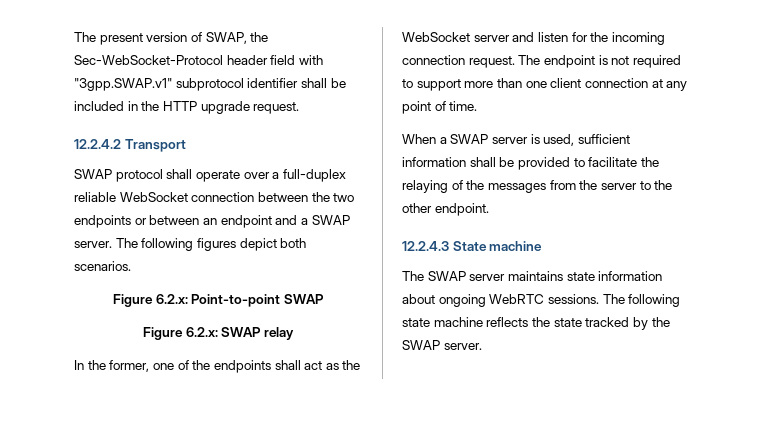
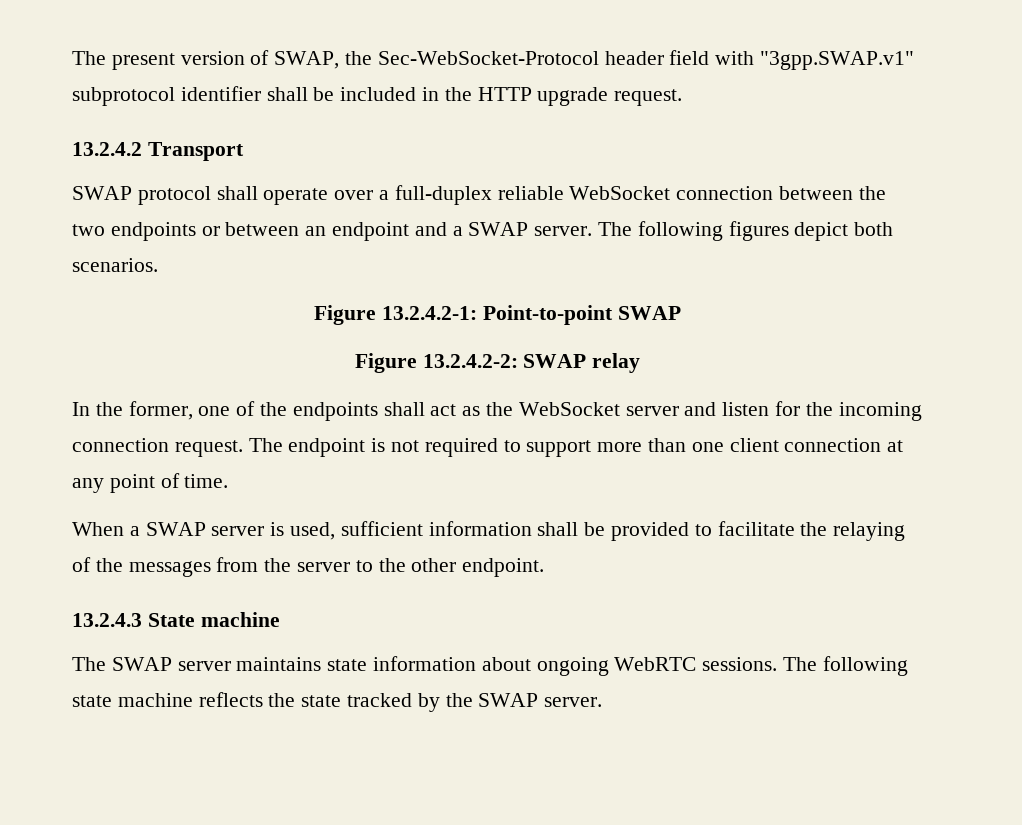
[74,139,121,149] 12.2.4.2 -> [72,142,142,156] 13.2.4.2
[155,294,188,304] 6.2.x: -> [382,306,478,320] 13.2.4.2-1:
[185,327,218,337] 6.2.x: -> [422,354,518,368] 13.2.4.2-2:
[402,241,449,251] 12.2.4.3 -> [72,613,142,627] 13.2.4.3

